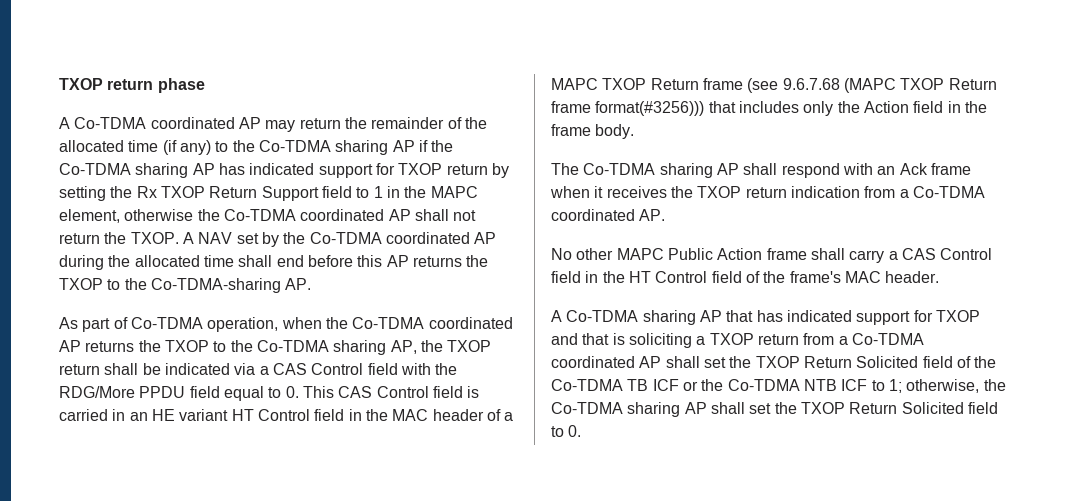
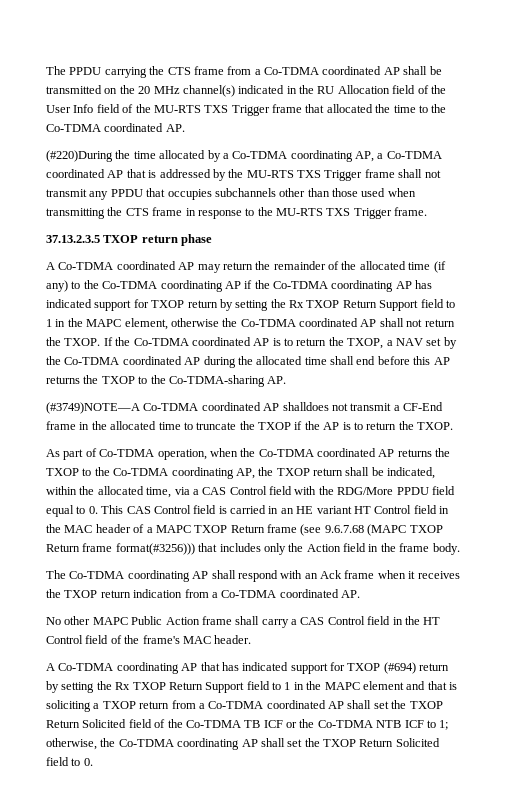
(59, 84) none -> [46,66,442,78] [46,85,446,97] [46,104,447,116] [46,123,185,132] [46,150,442,162] [46,169,441,181] [46,188,416,200] [46,207,428,219] [46,235,100,243] The PPDU carrying the CTS frame from a Co-TDMA coordinated AP shall be transmitted on the 20 MHz channel(s) indicated in the RU Allocation field of the User Info field of the MU-RTS TXS Trigger frame that allocated the time to the Co-TDMA coordinated AP. // (#220)During the time allocated by a Co-TDMA coordinating AP, a Co-TDMA coordinated AP that is addressed by the MU-RTS TXS Trigger frame shall not transmit any PPDU that occupies subchannels other than those used when transmitting the CTS frame in response to the MU-RTS TXS Trigger frame. // 37.13.2.3.5
[335,140,389,155] sharing -> [160,280,223,292] coordinating
[135,163,189,178] sharing -> [331,280,394,292] coordinating
[182,232,194,244] A -> [103,337,393,349] If the Co-TDMA coordinated AP is to return the TXOP, a
(312, 284) none -> [46,402,443,414] [46,421,453,430] // (#3749)NOTE—A Co-TDMA coordinated AP shalldoes not transmit a CF-End frame in the allocated time to truncate the TXOP if the AP is to return the TXOP.
[333,340,387,355] sharing -> [171,467,234,479] coordinating
[164,363,230,375] indicated -> [387,467,436,479] [46,486,172,498] indicated, within the allocated time,
[659,163,713,178] sharing -> [127,570,190,582] coordinating
[642,310,696,325] sharing -> [116,662,179,674] coordinating
(980, 316) none -> [383,662,450,674] [46,681,404,693] (#694) return by setting the Rx TXOP Return Support field to 1 in the MAPC element
[627,402,681,417] sharing -> [177,738,240,750] coordinating

